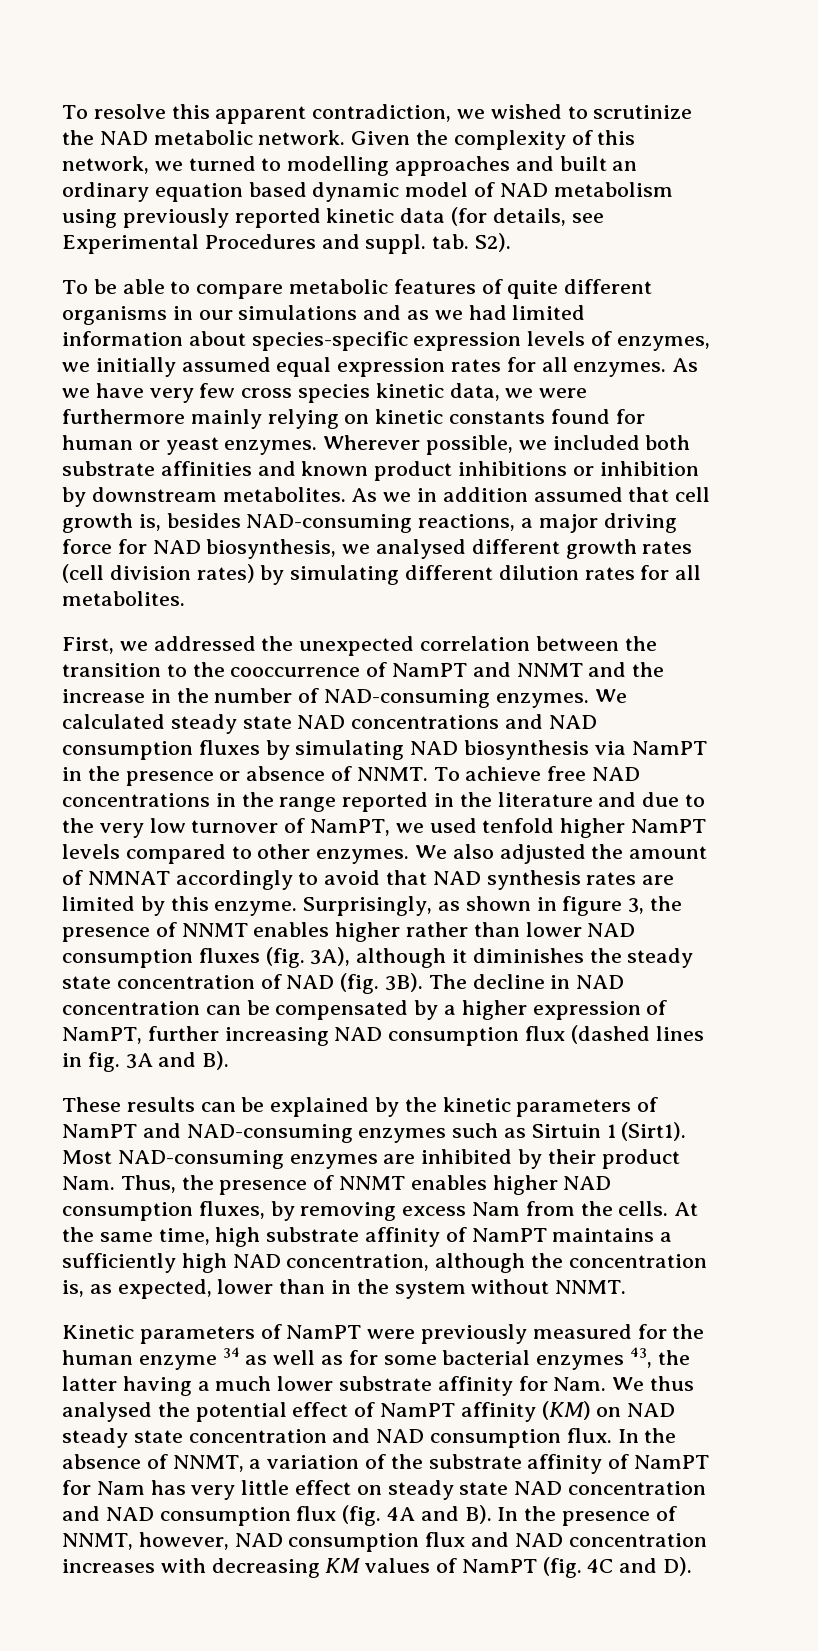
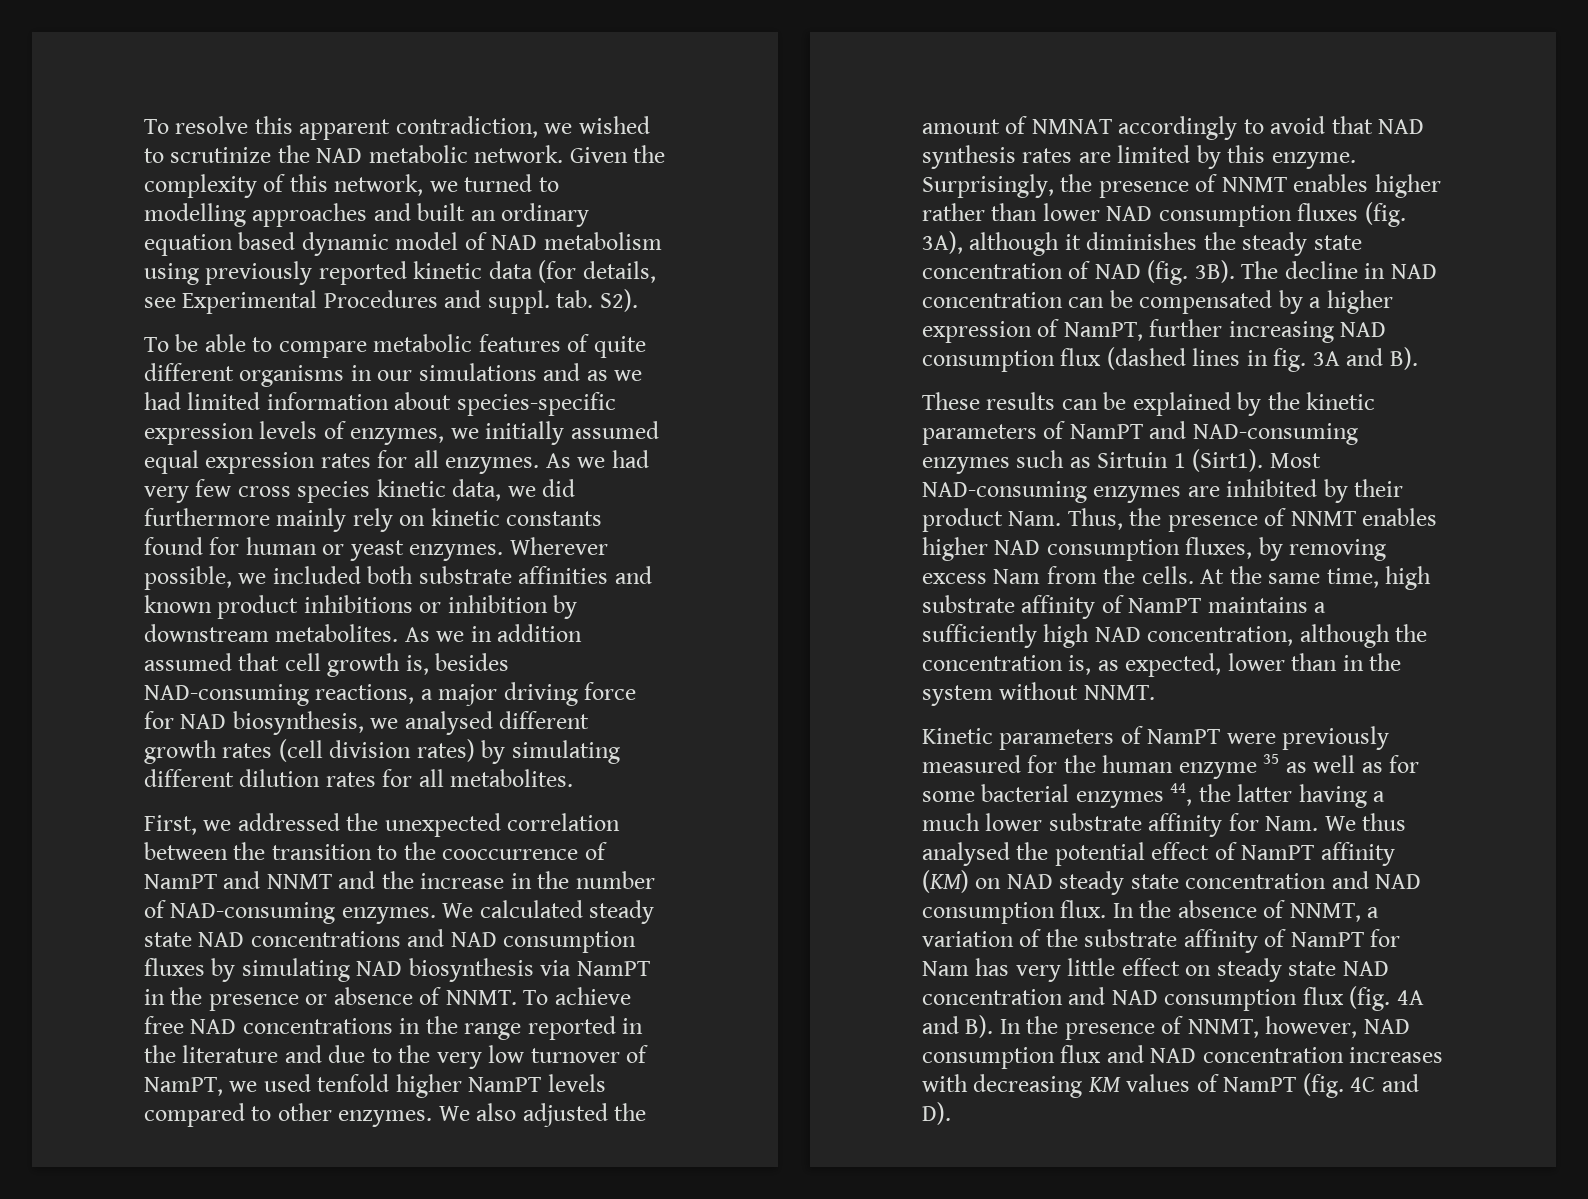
[95,383,144,398] have -> [611,450,649,468] had
[539,388,588,398] were -> [542,479,576,497] did
[267,409,339,429] relying -> [352,508,393,532] rely
[438,896,645,916] as shown in figure 3, -> (1054, 186) none
[222,1347,240,1358] 34 -> [1263,754,1280,764] 35
[630,1347,653,1368] 43, -> [1170,783,1193,806] 44,

